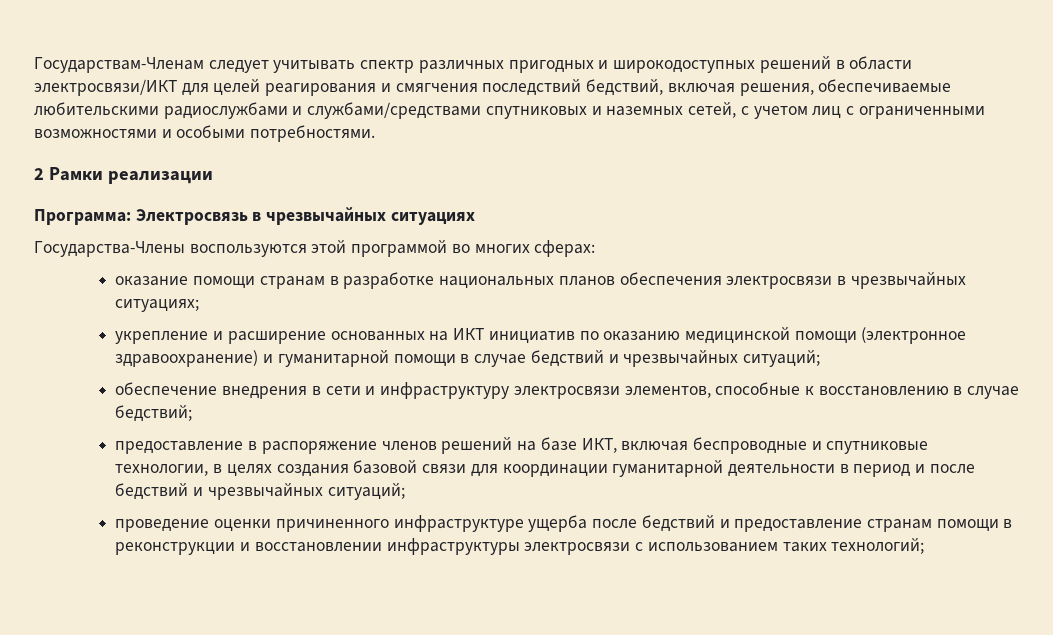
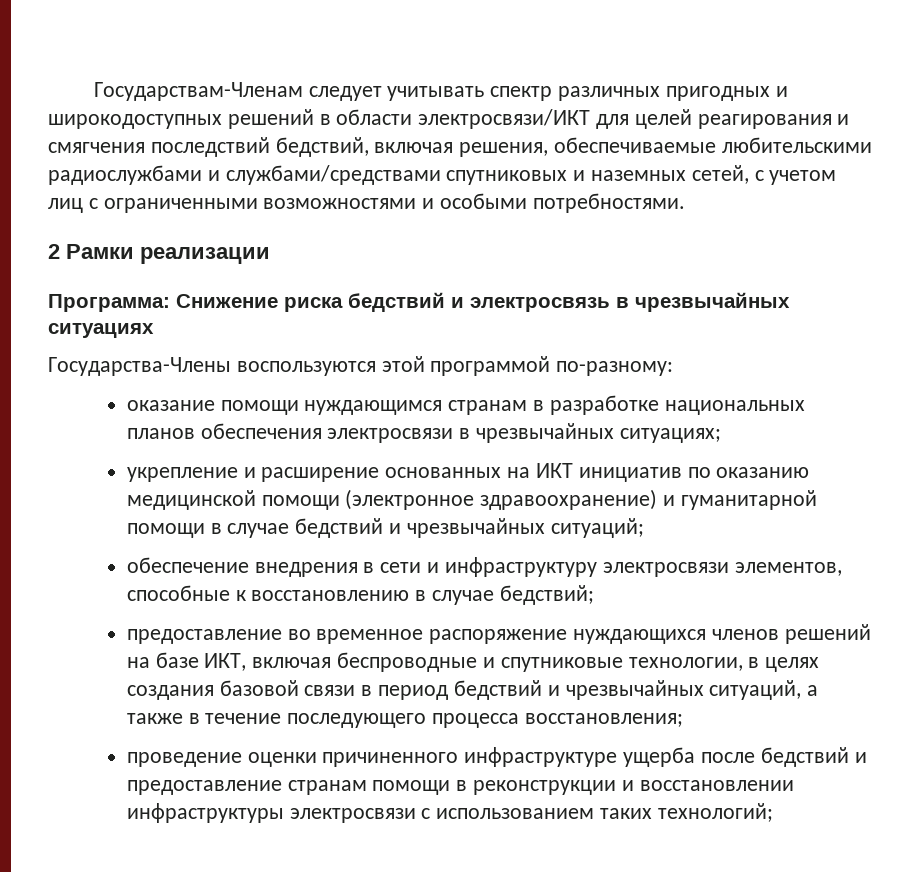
[135,209,248,225] Электросвязь -> [176,292,610,312] Снижение риска бедствий и электросвязь
[451,240,596,257] во многих сферах: -> [556,361,674,376] по-разному:
(256, 282) none -> [304,400,443,415] нуждающимся
[248,441,377,454] в распоряжение -> [287,629,707,644] во временное распоряжение нуждающихся
[470,460,975,477] [115,483,405,500] для координации гуманитарной деятельности в период и после бедствий и чрезвычайных ситуаций; -> [361,680,819,700] [126,713,683,728] в период бедствий и чрезвычайных ситуаций, а также в течение последующего процесса восстановления;

